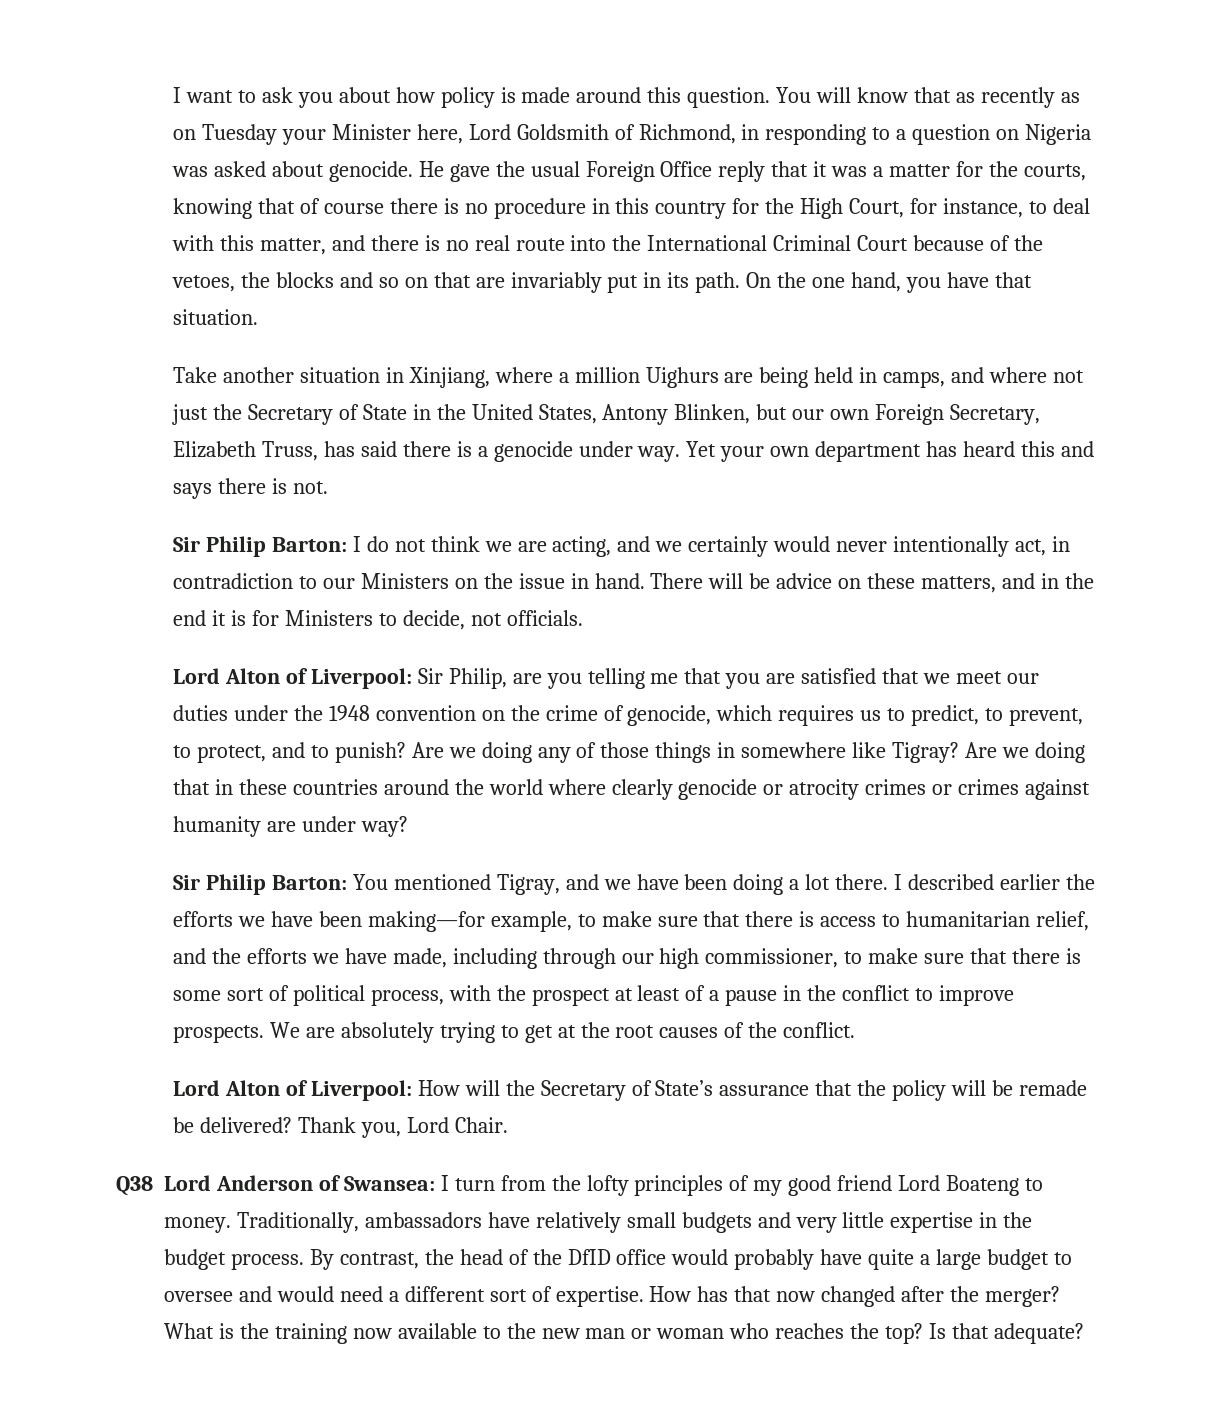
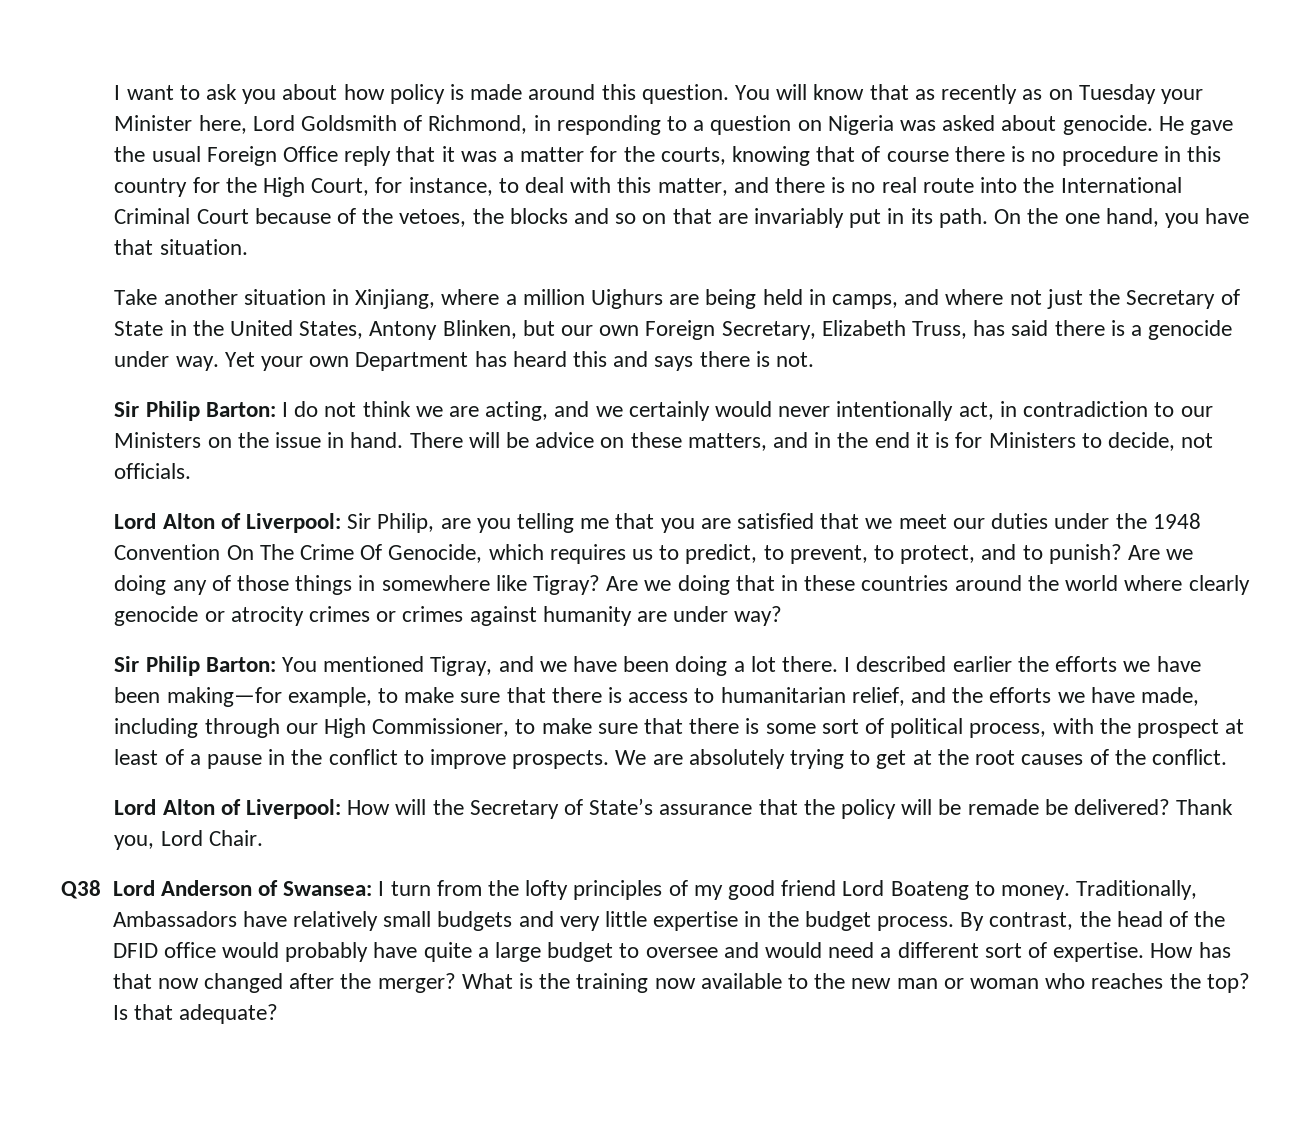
[815,441,922,462] department -> [355,352,469,371] Department
[375,705,712,726] convention on the crime of genocide, -> [114,544,483,563] Convention On The Crime Of Genocide,
[659,948,839,969] high commissioner, -> [323,718,510,738] High Commissioner,
[364,1212,482,1228] ambassadors -> [112,911,237,927] Ambassadors
[567,1249,611,1265] DfID -> [112,943,158,958] DFID

